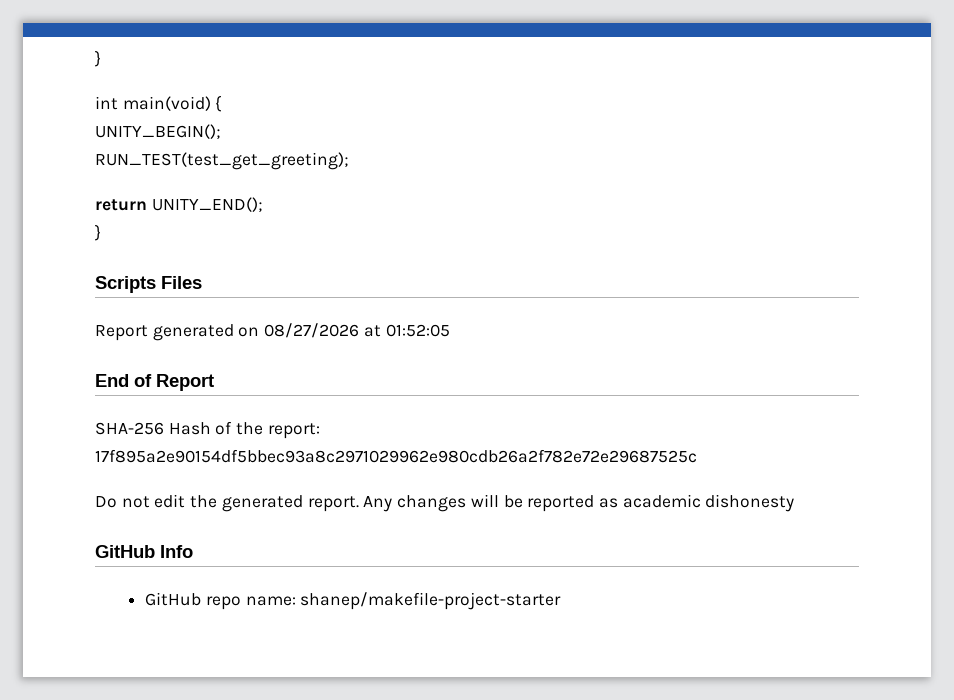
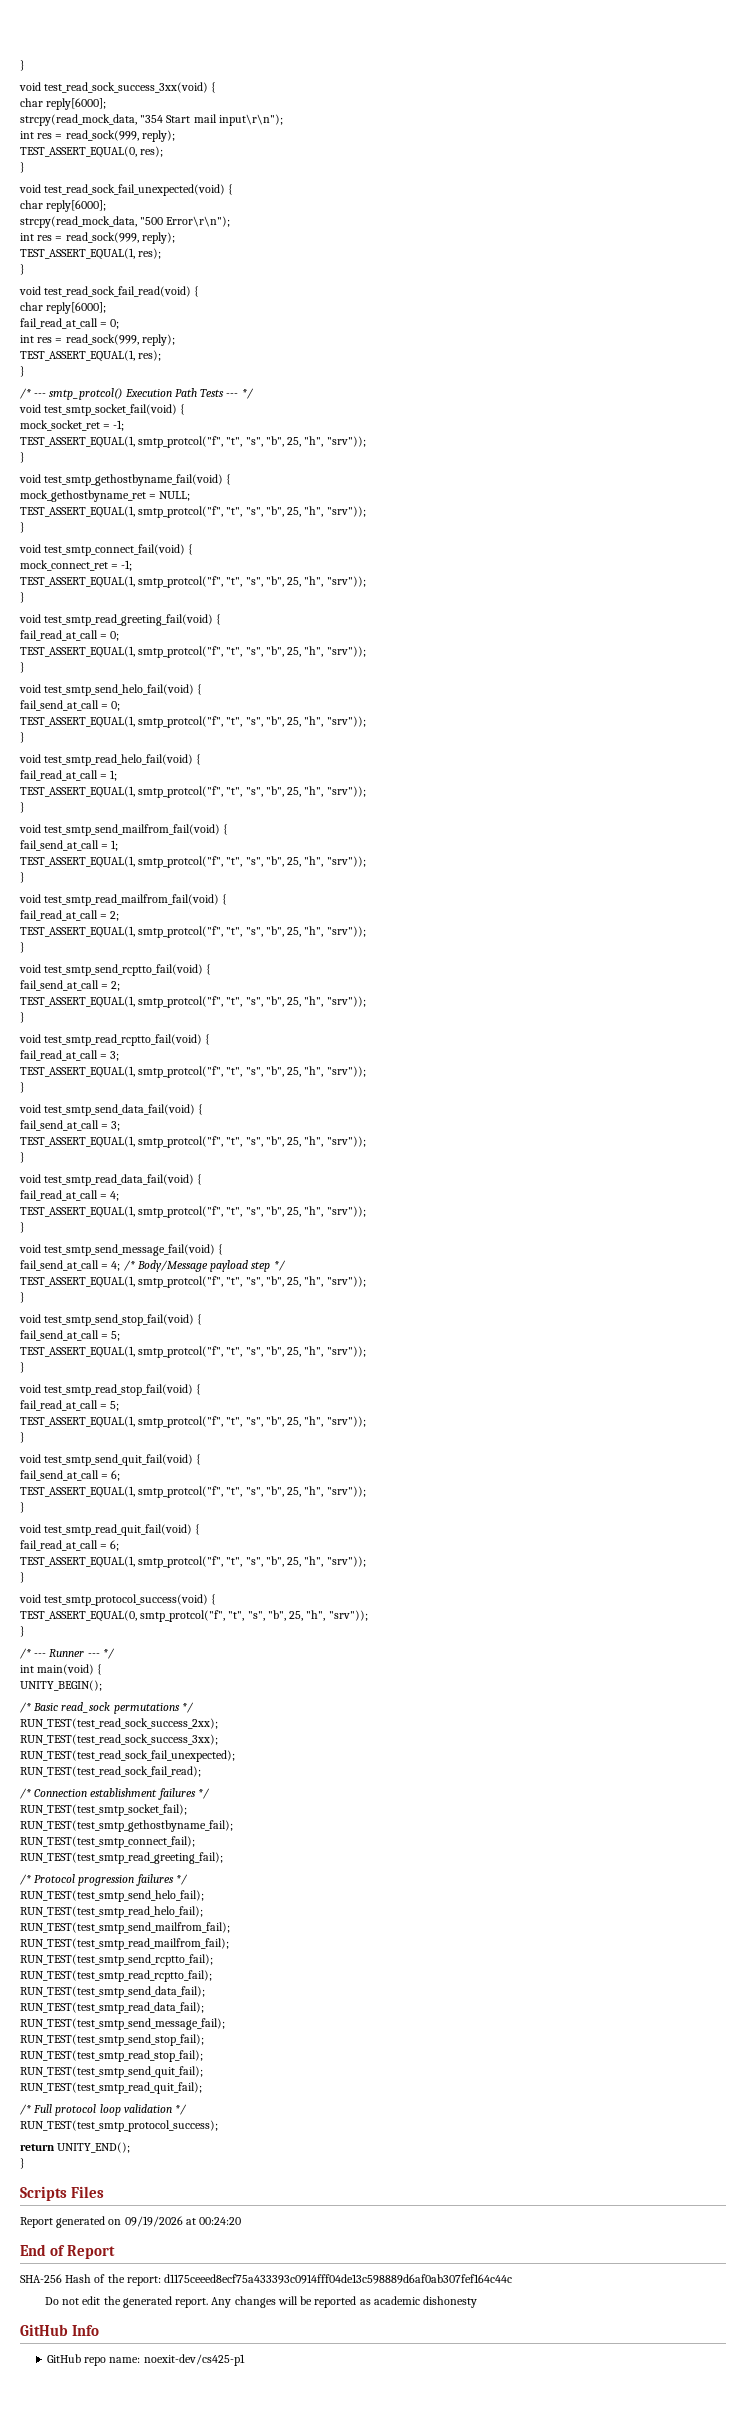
[95,50,101,67] [95,95,222,112] [95,124,221,139] [95,152,349,170] } // int main(void) { // UNITY_BEGIN(); // RUN_TEST(test_get_greeting); -> [20,60,25,71] [19,82,217,93] [20,98,107,110] [20,114,283,126] [20,130,175,142] [20,146,164,158] [20,162,25,173] [19,184,234,196] [20,200,107,212] [20,216,231,228] [20,232,175,244] [20,248,162,260] [20,264,25,275] [19,286,200,297] [20,302,107,314] [20,318,120,329] [20,334,175,346] [20,350,162,362] [20,366,25,377] [20,388,254,400] [19,404,186,416] [20,420,125,431] [20,436,366,448] [20,452,25,463] [19,474,232,486] [20,490,191,502] [20,506,366,518] [20,522,25,533] [19,544,194,556] [20,560,133,571] [20,576,366,588] [20,592,25,603] [19,614,222,626] [20,630,120,641] [20,646,366,658] [20,662,25,673] [19,684,203,696] [20,700,121,711] [20,716,366,728] [20,732,25,743] [19,754,202,766] [20,770,118,781] [20,786,366,798] [20,802,25,813] [19,824,229,836] [20,840,119,851] [20,856,366,868] [20,872,25,883] [19,894,228,906] [20,910,120,921] [20,926,366,938] [20,942,25,953] [19,964,212,976] [20,980,121,991] [20,996,366,1008] [20,1012,25,1023] [19,1034,211,1046] [20,1050,120,1061] [20,1066,366,1078] [20,1082,25,1093] [19,1104,204,1116] [20,1120,121,1131] [20,1136,366,1148] [20,1152,25,1163] [19,1174,203,1186] [20,1190,120,1201] [20,1206,366,1218] [20,1222,25,1233] [19,1244,224,1256] [20,1260,286,1272] [20,1276,366,1288] [20,1292,25,1303] [19,1314,203,1326] [20,1330,121,1341] [20,1346,366,1358] [20,1362,25,1373] [19,1384,202,1396] [20,1400,120,1411] [20,1416,366,1428] [20,1432,25,1443] [19,1454,202,1466] [20,1470,121,1481] [20,1486,366,1498] [20,1502,25,1513] [19,1524,201,1536] [20,1540,120,1551] [20,1556,366,1568] [20,1572,25,1583] [19,1594,217,1606] [20,1610,368,1622] [20,1626,25,1637] [20,1648,115,1659] [20,1664,103,1675] [20,1680,102,1691] [20,1702,194,1714] [20,1718,218,1729] [20,1734,218,1745] [20,1750,235,1762] [20,1766,201,1777] [20,1788,210,1800] [20,1804,187,1816] [20,1820,233,1832] [20,1836,195,1848] [20,1852,223,1864] [20,1874,188,1886] [20,1890,204,1902] [20,1906,203,1918] [20,1922,230,1934] [20,1938,229,1950] [20,1954,213,1966] [20,1970,212,1982] [20,1986,205,1998] [20,2002,204,2014] [20,2018,225,2030] [20,2034,204,2046] [20,2050,203,2062] [20,2066,203,2078] [20,2082,202,2094] [20,2104,188,2116] [20,2120,218,2132] } // void test_read_sock_success_3xx(void) { // char reply[6000]; // strcpy(read_mock_data, "354 Start mail input\r\n"); // int res = read_sock(999, reply); // TEST_ASSERT_EQUAL(0, res); // } // void test_read_sock_fail_unexpected(void) { // char reply[6000]; // strcpy(read_mock_data, "500 Error\r\n"); // int res = read_sock(999, reply); // TEST_ASSERT_EQUAL(1, res); // } // void test_read_sock_fail_read(void) { // char reply[6000]; // fail_read_at_call = 0; // int res = read_sock(999, reply); // TEST_ASSERT_EQUAL(1, res); // } // /* --- smtp_protcol() Execution Path Tests --- */ // void test_smtp_socket_fail(void) { // mock_socket_ret = -1; // TEST_ASSERT_EQUAL(1, smtp_protcol("f", "t", "s", "b", 25, "h", "srv")); // } // void test_smtp_gethostbyname_fail(void) { // mock_gethostbyname_ret = NULL; // TEST_ASSERT_EQUAL(1, smtp_protcol("f", "t", "s", "b", 25, "h", "srv")); // } // void test_smtp_connect_fail(void) { // mock_connect_ret = -1; // TEST_ASSERT_EQUAL(1, smtp_protcol("f", "t", "s", "b", 25, "h", "srv")); // } // void test_smtp_read_greeting_fail(void) { // fail_read_at_call = 0; // TEST_ASSERT_EQUAL(1, smtp_protcol("f", "t", "s", "b", 25, "h", "srv")); // } // void test_smtp_send_helo_fail(void) { // fail_send_at_call = 0; // TEST_ASSERT_EQUAL(1, smtp_protcol("f", "t", "s", "b", 25, "h", "srv")); // } // void test_smtp_read_helo_fail(void) { // fail_read_at_call = 1; // TEST_ASSERT_EQUAL(1, smtp_protcol("f", "t", "s", "b", 25, "h", "srv")); // } // void test_smtp_send_mailfrom_fail(void) { // fail_send_at_call = 1; // TEST_ASSERT_EQUAL(1, smtp_protcol("f", "t", "s", "b", 25, "h", "srv")); // } // void test_smtp_read_mailfrom_fail(void) { // fail_read_at_call = 2; // TEST_ASSERT_EQUAL(1, smtp_protcol("f", "t", "s", "b", 25, "h", "srv")); // } // void test_smtp_send_rcptto_fail(void) { // fail_send_at_call = 2; // TEST_ASSERT_EQUAL(1, smtp_protcol("f", "t", "s", "b", 25, "h", "srv")); // } // void test_smtp_read_rcptto_fail(void) { // fail_read_at_call = 3; // TEST_ASSERT_EQUAL(1, smtp_protcol("f", "t", "s", "b", 25, "h", "srv")); // } // void test_smtp_send_data_fail(void) { // fail_send_at_call = 3; // TEST_ASSERT_EQUAL(1, smtp_protcol("f", "t", "s", "b", 25, "h", "srv")); // } // void test_smtp_read_data_fail(void) { // fail_read_at_call = 4; // TEST_ASSERT_EQUAL(1, smtp_protcol("f", "t", "s", "b", 25, "h", "srv")); // } // void test_smtp_send_message_fail(void) { // fail_send_at_call = 4; /* Body/Message payload step */ // TEST_ASSERT_EQUAL(1, smtp_protcol("f", "t", "s", "b", 25, "h", "srv")); // } // void test_smtp_send_stop_fail(void) { // fail_send_at_call = 5; // TEST_ASSERT_EQUAL(1, smtp_protcol("f", "t", "s", "b", 25, "h", "srv")); // } // void test_smtp_read_stop_fail(void) { // fail_read_at_call = 5; // TEST_ASSERT_EQUAL(1, smtp_protcol("f", "t", "s", "b", 25, "h", "srv")); // } // void test_smtp_send_quit_fail(void) { // fail_send_at_call = 6; // TEST_ASSERT_EQUAL(1, smtp_protcol("f", "t", "s", "b", 25, "h", "srv")); // } // void test_smtp_read_quit_fail(void) { // fail_read_at_call = 6; // TEST_ASSERT_EQUAL(1, smtp_protcol("f", "t", "s", "b", 25, "h", "srv")); // } // void test_smtp_protocol_success(void) { // TEST_ASSERT_EQUAL(0, smtp_protcol("f", "t", "s", "b", 25, "h", "srv")); // } // /* --- Runner --- */ // int main(void) { // UNITY_BEGIN(); // /* Basic read_sock permutations */ // RUN_TEST(test_read_sock_success_2xx); // RUN_TEST(test_read_sock_success_3xx); // RUN_TEST(test_read_sock_fail_unexpected); // RUN_TEST(test_read_sock_fail_read); // /* Connection establishment failures */ // RUN_TEST(test_smtp_socket_fail); // RUN_TEST(test_smtp_gethostbyname_fail); // RUN_TEST(test_smtp_connect_fail); // RUN_TEST(test_smtp_read_greeting_fail); // /* Protocol progression failures */ // RUN_TEST(test_smtp_send_helo_fail); // RUN_TEST(test_smtp_read_helo_fail); // RUN_TEST(test_smtp_send_mailfrom_fail); // RUN_TEST(test_smtp_read_mailfrom_fail); // RUN_TEST(test_smtp_send_rcptto_fail); // RUN_TEST(test_smtp_read_rcptto_fail); // RUN_TEST(test_smtp_send_data_fail); // RUN_TEST(test_smtp_read_data_fail); // RUN_TEST(test_smtp_send_message_fail); // RUN_TEST(test_smtp_send_stop_fail); // RUN_TEST(test_smtp_read_stop_fail); // RUN_TEST(test_smtp_send_quit_fail); // RUN_TEST(test_smtp_read_quit_fail); // /* Full protocol loop validation */ // RUN_TEST(test_smtp_protocol_success);
[264,323,450,338] 08/27/2026 at 01:52:05 -> [124,2216,242,2227] 09/19/2026 at 00:24:20
[95,449,697,463] 17f895a2e90154df5bbec93a8c2971029962e980cdb26a2f782e72e29687525c -> [164,2274,513,2284] d1175ceeed8ecf75a433393c0914fff04de13c598889d6af0ab307fef164c44c
[300,592,562,610] shanep/makefile-project-starter -> [143,2354,245,2366] noexit-dev/cs425-p1

